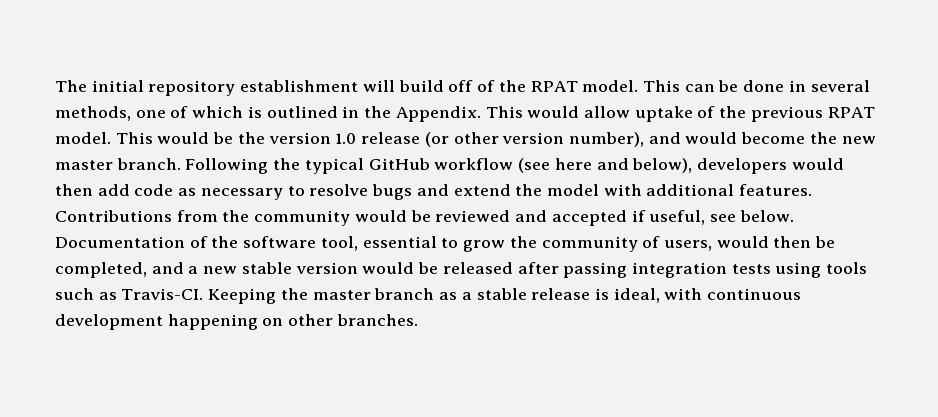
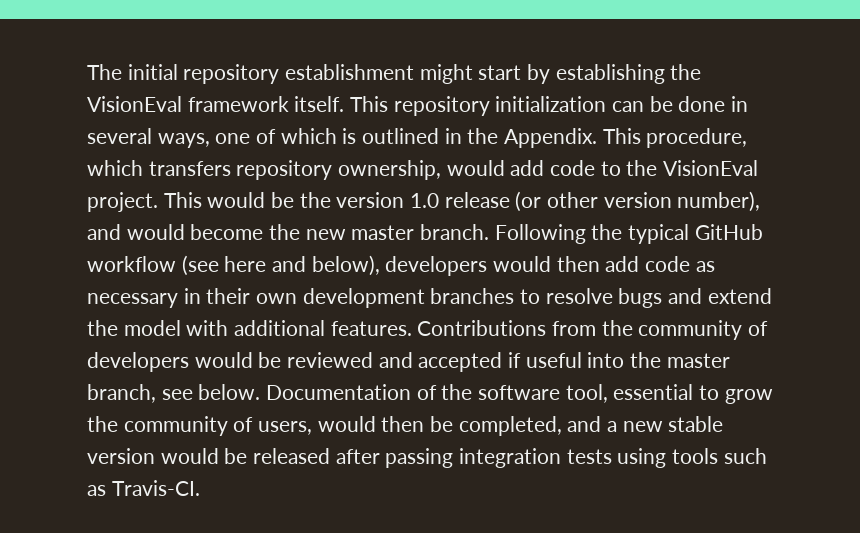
[362,80,680,92] will build off of the RPAT model. This -> [419,64,702,84] [87,96,607,116] might start by establishing the VisionEval framework itself. This repository initialization
[55,106,131,121] methods, -> [157,133,210,148] ways,
[527,106,875,122] [55,132,111,144] would allow uptake of the previous RPAT model. -> [646,128,748,148] [87,160,759,180] [87,192,158,212] procedure, which transfers repository ownership, would add code to the VisionEval project.
(283, 194) none -> [183,288,515,308] in their own development branches
(351, 218) none -> [748,321,769,336] [87,352,189,372] of developers
[649,210,706,225] useful, -> [525,352,730,368] [87,384,156,403] useful into the master branch,
[208,288,802,304] [55,314,418,330] Keeping the master branch as a stable release is ideal, with continuous development happening on other branches. -> (200, 488) none

